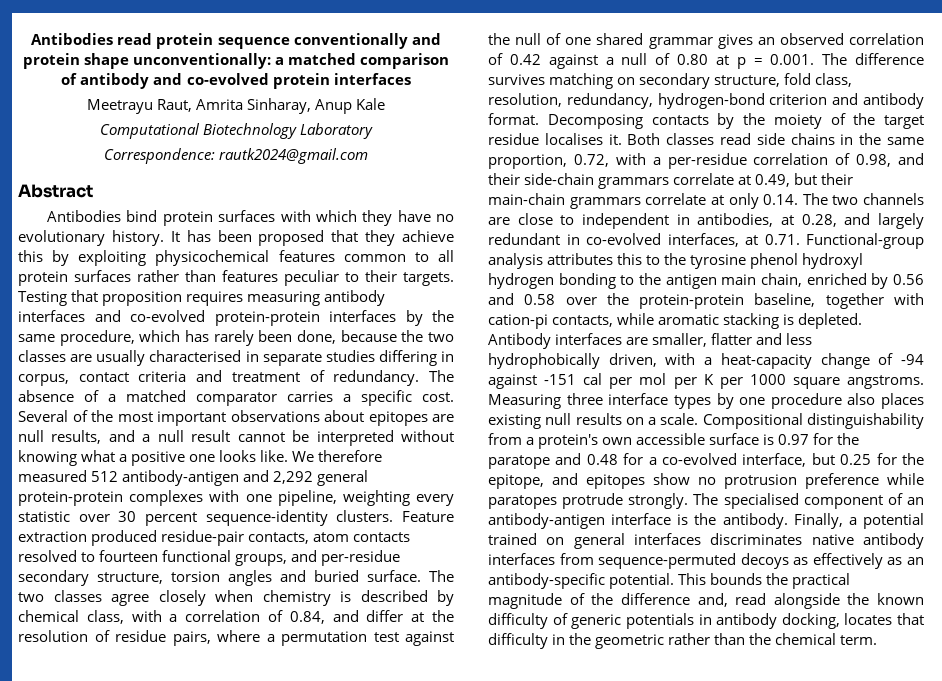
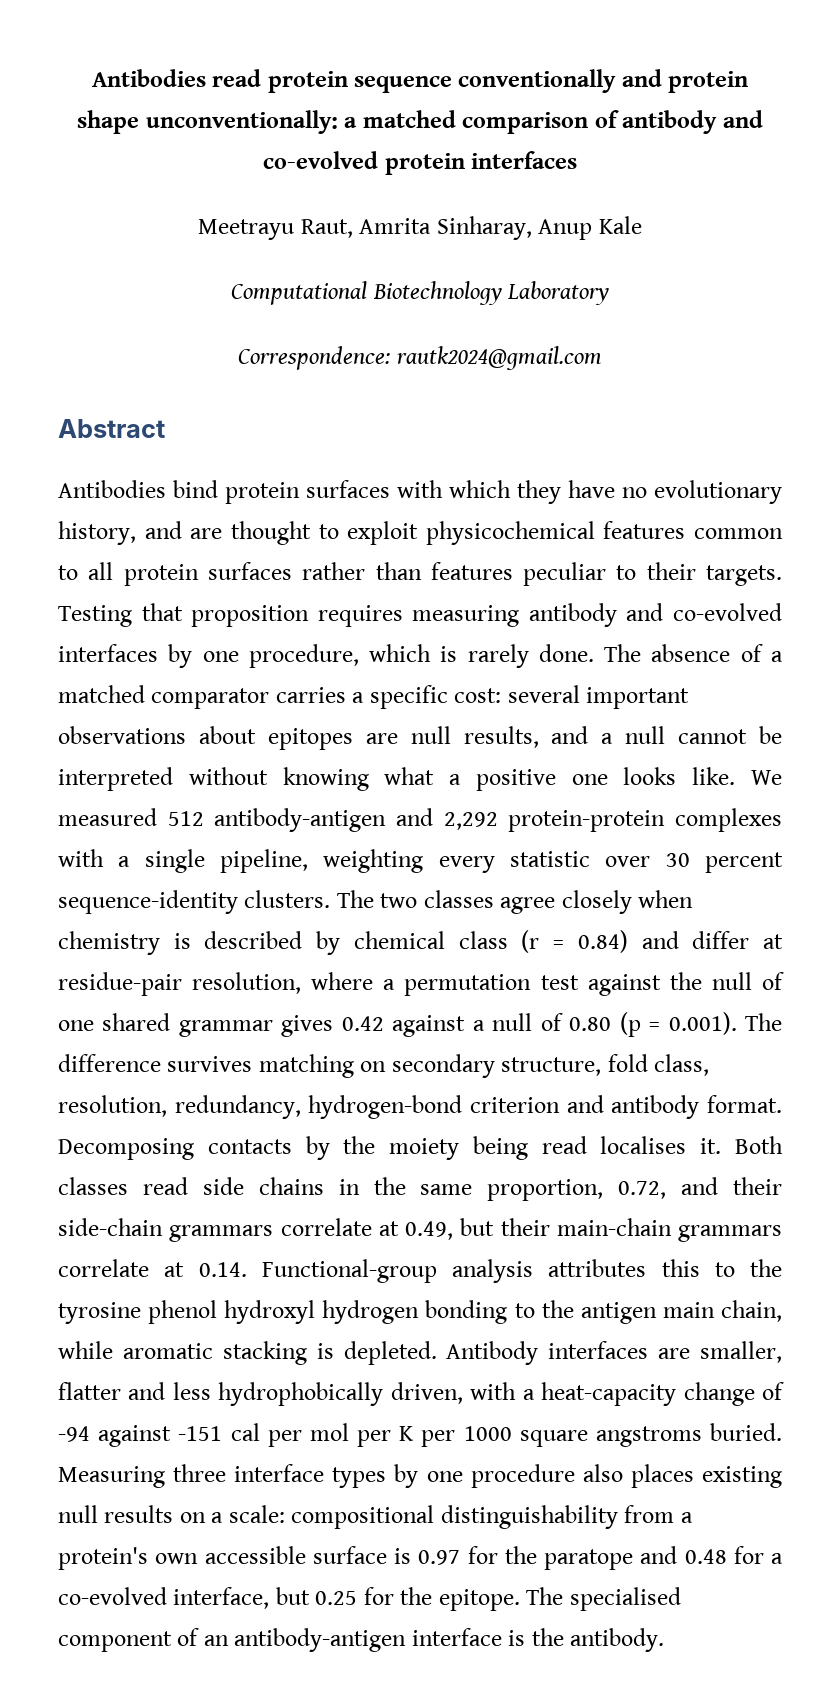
[111,230,454,246] [18,250,147,266] history. It has been proposed that they achieve this by exploiting -> [58,521,419,545] history, and are thought to exploit
[18,310,320,326] interfaces and co-evolved protein-protein -> [626,603,782,621] and co-evolved
[432,310,454,322] [18,330,455,346] [18,350,454,366] [18,370,420,386] the same procedure, which has rarely been done, because the two classes are usually characterised in separate studies differing in corpus, contact criteria and treatment of redundancy. -> [202,644,594,668] one procedure, which is rarely done.
[422,392,454,402] [18,410,153,422] cost. Several of the most -> [454,685,580,703] cost: several
[191,430,231,442] result -> (666, 735) none
[318,450,383,462] therefore -> (783, 777) none
[317,470,369,486] general -> (498, 821) none
[245,494,272,502] one -> [118,849,205,873] a single
[402,511,454,522] [18,530,411,546] [18,550,401,566] [18,570,421,586] Feature extraction produced residue-pair contacts, atom contacts resolved to fourteen functional groups, and per-residue secondary structure, torsion angles and buried surface. -> (331, 899) none
[86,610,455,624] [18,630,211,646] class, with a correlation of 0.84, and differ at the resolution of residue pairs, -> [458,930,784,953] [58,972,302,996] class (r = 0.84) and differ at residue-pair resolution,
[757,33,924,45] [488,53,503,65] an observed correlation of -> (334, 1026) none
[715,54,815,69] at p = 0.001. -> [619,1012,737,1037] (p = 0.001).
[830,113,924,129] [488,133,539,145] of the target residue -> [472,1136,587,1160] being read
[615,153,892,169] with a per-residue correlation of 0.98, -> (667, 1190) none
[728,193,924,209] [488,213,924,229] [488,233,800,247] only 0.14. The two channels are close to independent in antibodies, at 0.28, and largely redundant in co-evolved interfaces, at 0.71. -> [198,1262,247,1277] 0.14.
[806,273,924,289] [488,293,924,309] [488,314,614,329] enriched by 0.56 and 0.58 over the protein-protein baseline, together with cation-pi contacts, -> (782, 1311) none
[847,375,924,389] angstroms. -> [595,1423,782,1447] angstroms buried.
[660,413,803,429] scale. Compositional -> [228,1505,435,1529] scale: compositional
[488,473,924,489] [488,493,689,509] epitope, and epitopes show no protrusion preference while paratopes protrude strongly. -> [438,1589,520,1611] epitope.
[793,513,924,529] [488,533,924,549] [488,553,924,569] [488,573,851,589] [488,593,924,609] [488,613,924,629] [488,633,878,649] Finally, a potential trained on general interfaces discriminates native antibody interfaces from sequence-permuted decoys as effectively as an antibody-specific potential. This bounds the practical magnitude of the difference and, read alongside the known difficulty of generic potentials in antibody docking, locates that difficulty in the geometric rather than the chemical term. -> (665, 1640) none

